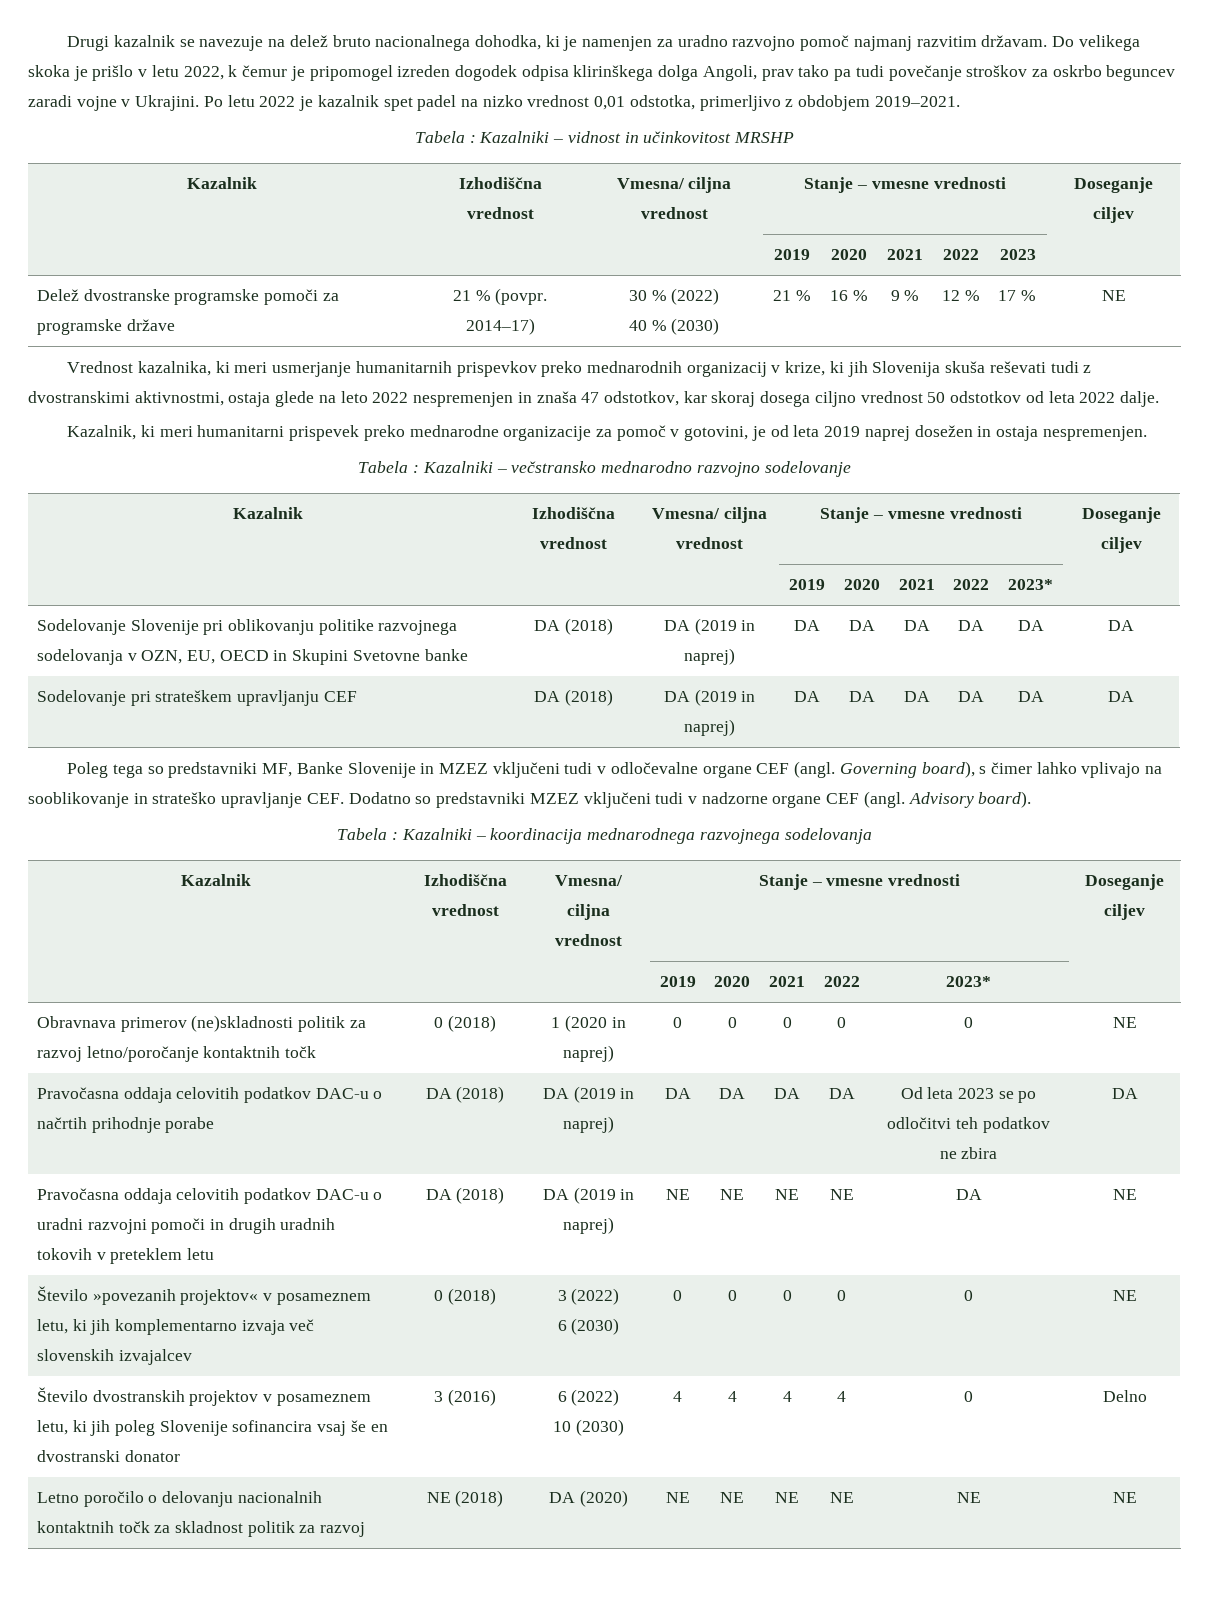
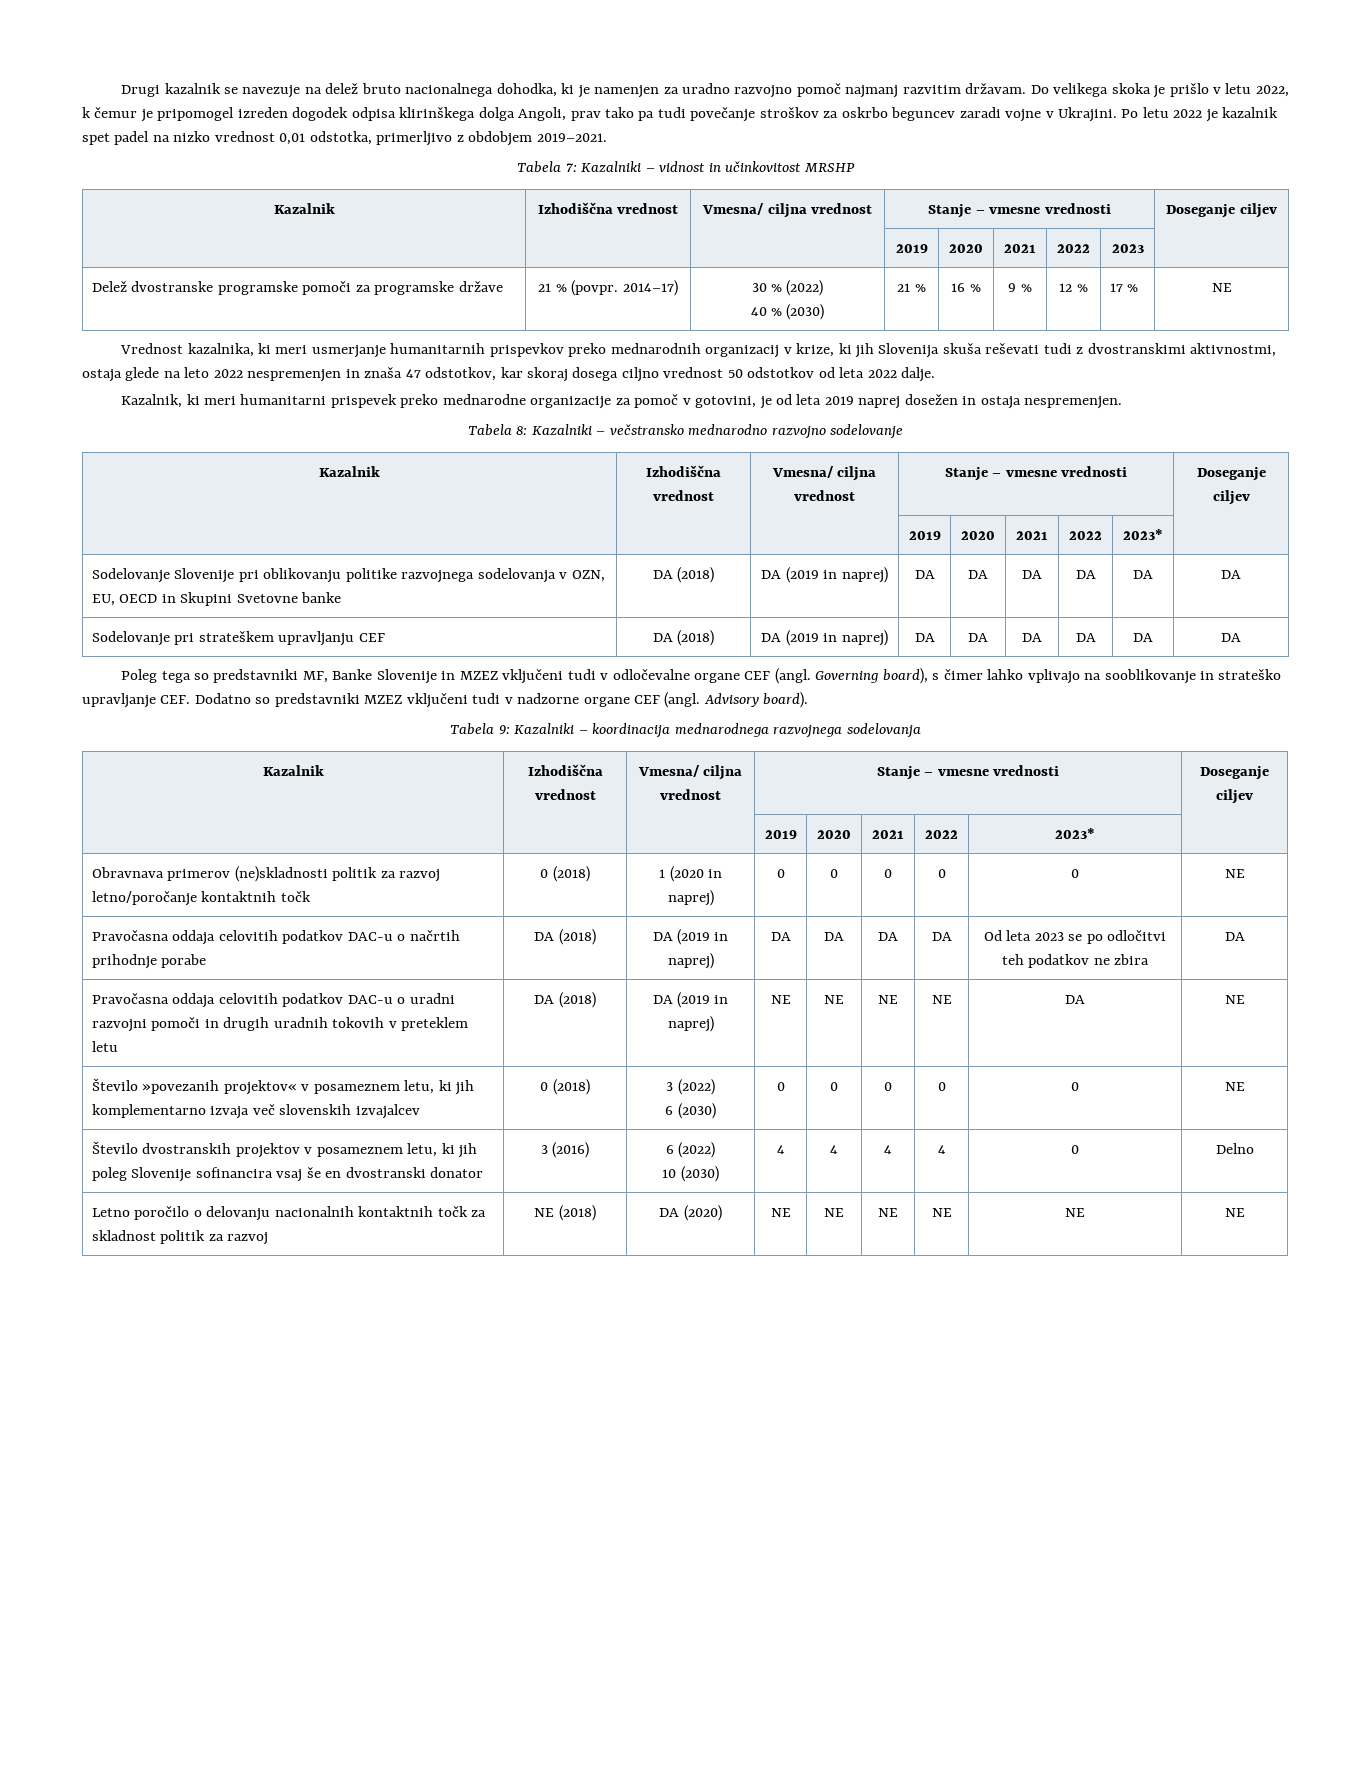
[469,135,476,143] : -> [565,163,577,172] 7:
[413,465,420,473] : -> [516,426,528,435] 8:
[392,832,399,840] : -> [498,725,510,734] 9:

